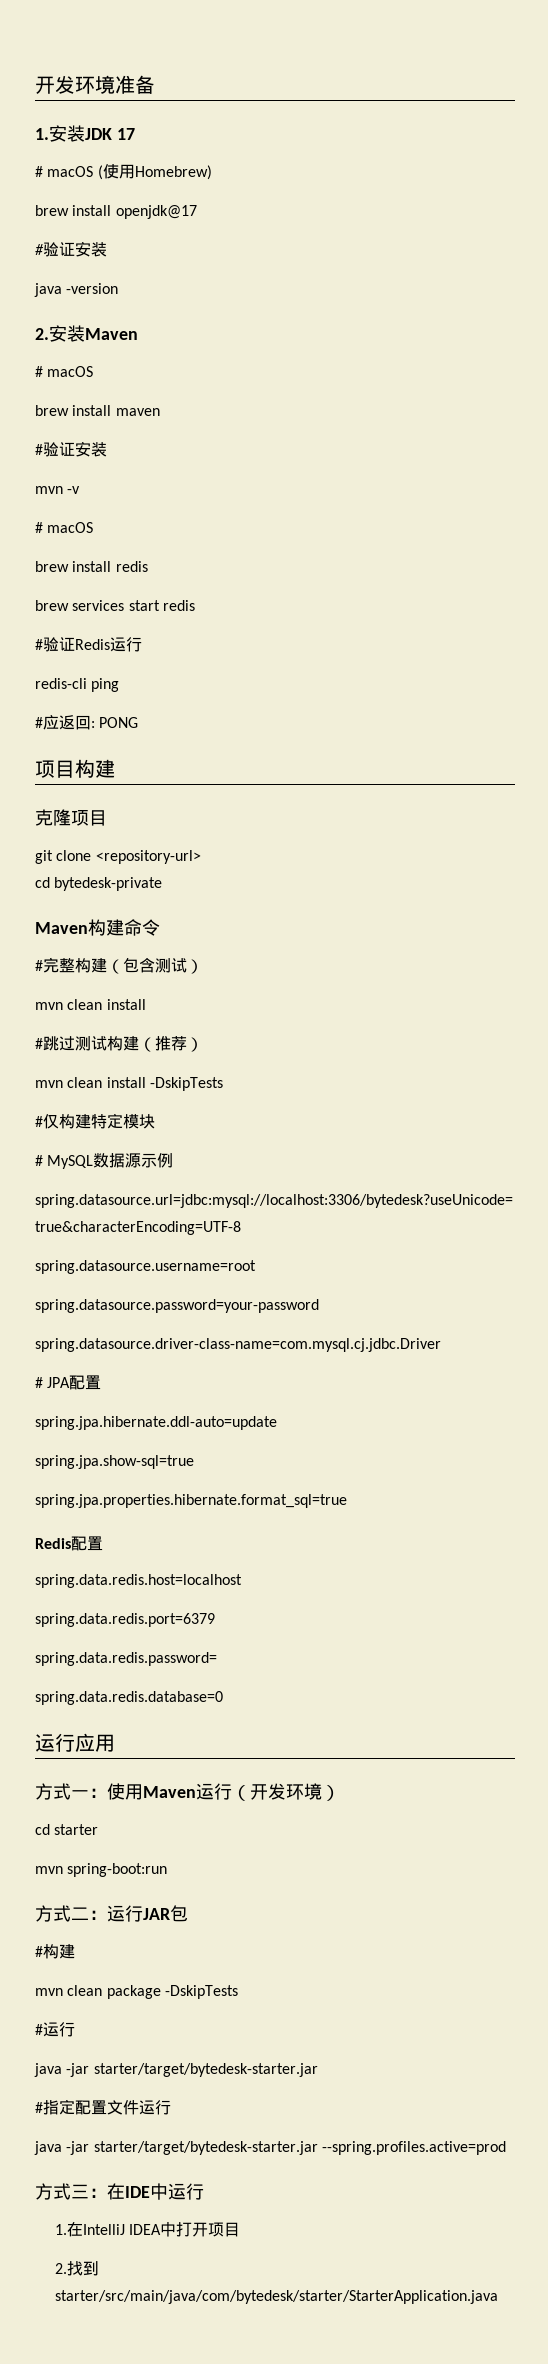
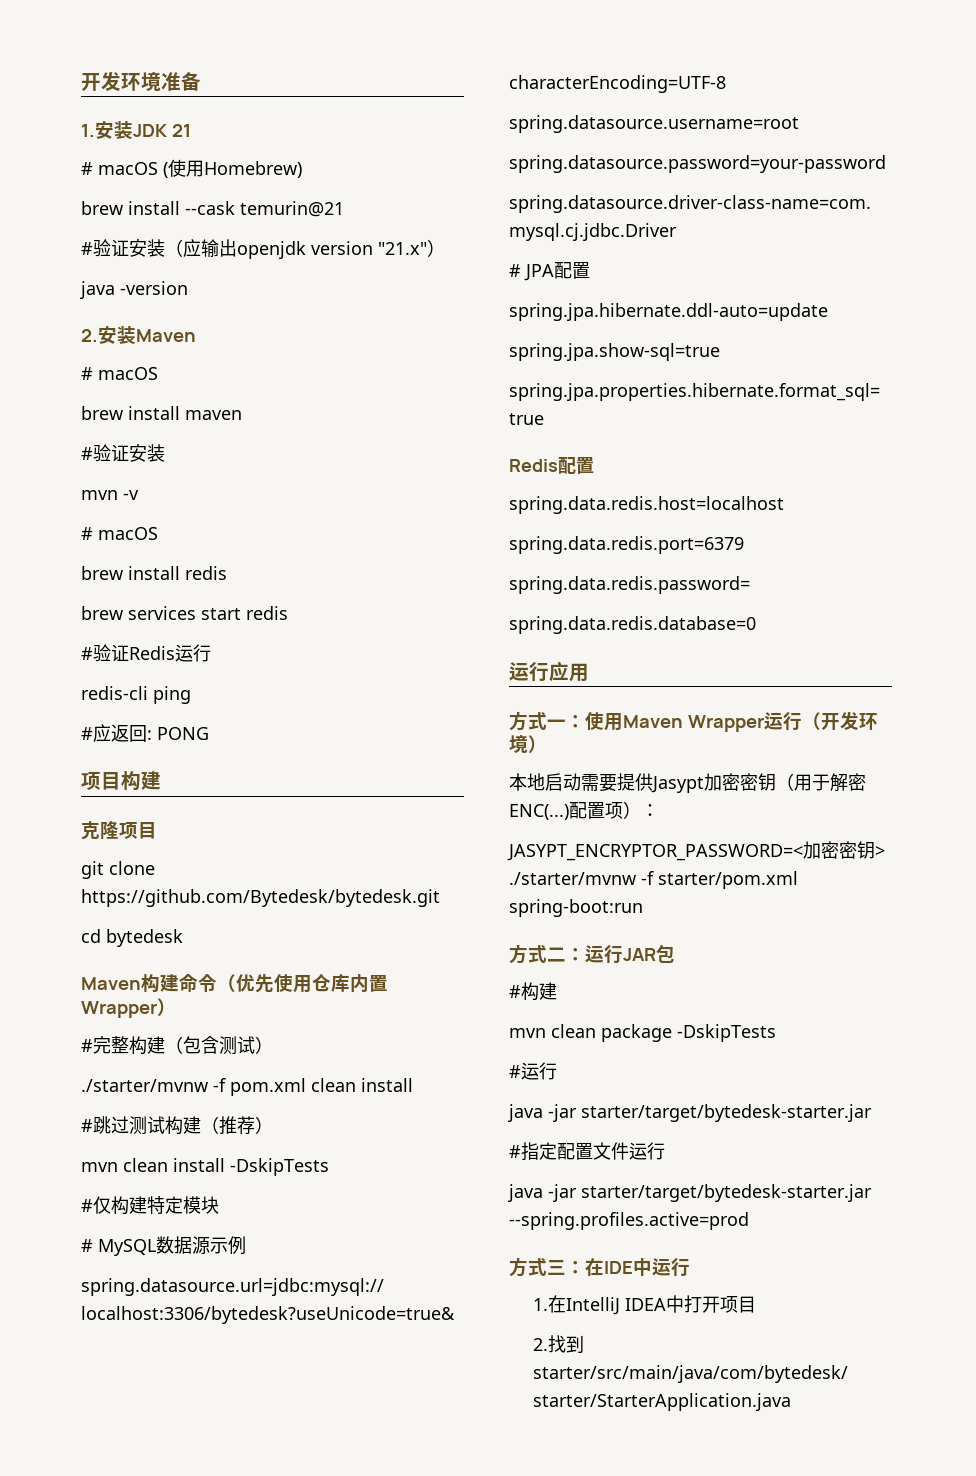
[116,128,135,140] 17 -> [171,124,191,137] 21
[115,205,197,219] [35,241,107,257] openjdk@17 // #验证安装 -> [185,201,344,217] [81,239,445,259] --cask temurin@21 // #验证安装（应输出openjdk version "21.x"）
[95,850,201,864] [35,877,163,891] <repository-url> // cd bytedesk-private -> [81,889,440,907] [81,929,183,947] https://github.com/Bytedesk/bytedesk.git // cd bytedesk
(160, 927) none -> [217,974,388,993] [81,998,176,1018] （优先使用仓库内置Wrapper）
[35,1002,63,1010] mvn -> [81,1078,306,1096] ./starter/mvnw -f pom.xml
(196, 1792) none -> [687,715,764,732] Wrapper
[35,1824,99,1835] [35,1866,63,1874] cd starter // mvn -> [509,773,866,793] [509,801,659,820] [507,841,885,861] [509,871,798,889] 本地启动需要提供Jasypt加密密钥（用于解密ENC(...)配置项）： // JASYPT_ENCRYPTOR_PASSWORD=<加密密钥> ./starter/mvnw -f starter/pom.xml

